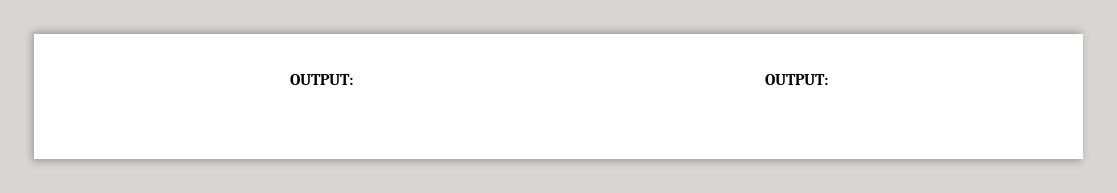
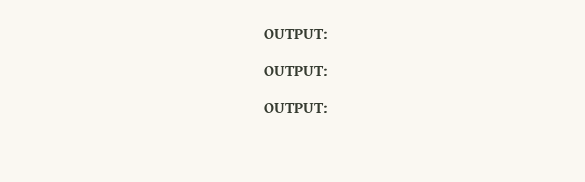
[289,74,353,85] [764,74,828,85] OUTPUT: // OUTPUT: -> [263,29,328,39] [263,66,328,76] [263,103,328,113] OUTPUT: // OUTPUT: // OUTPUT:

